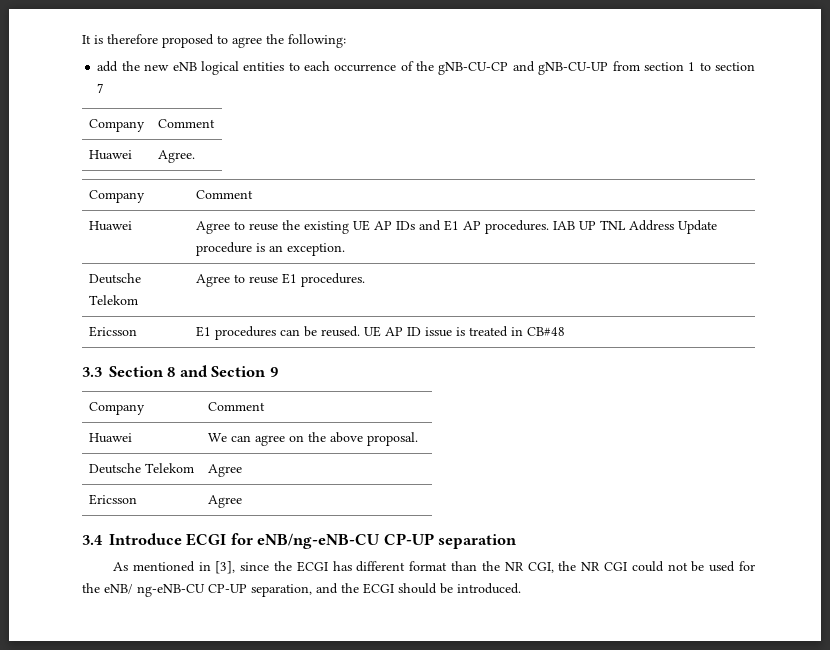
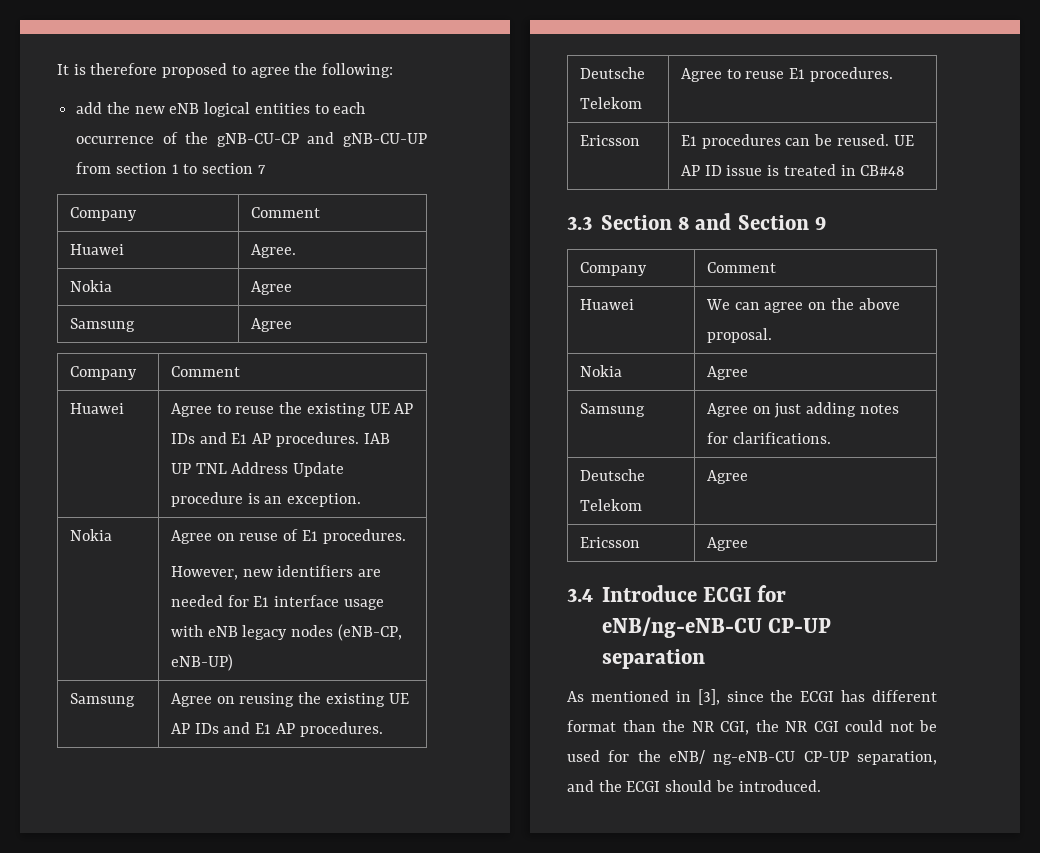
(195, 156) none -> [70,280,113,292] [251,281,293,295] [70,318,136,332] [251,318,293,332] // Nokia | Agree // Samsung | Agree
(345, 249) none -> [70,529,113,541] [171,529,406,544] [171,565,382,580] [171,595,384,610] [171,624,402,641] [171,654,234,671] [70,693,136,707] [171,692,409,707] [171,722,383,737] // Nokia | Agree on reuse of E1 procedures. // However, new identifiers are needed for E1 interface usage with eNB legacy nodes (eNB-CP, eNB-UP) // Samsung | Agree on reusing the existing UE AP IDs and E1 AP procedures.
(418, 439) none -> [580,365,623,377] [707,366,749,380] [580,403,646,417] [707,402,899,418] [707,432,831,444] // Nokia | Agree // Samsung | Agree on just adding notes for clarifications.

